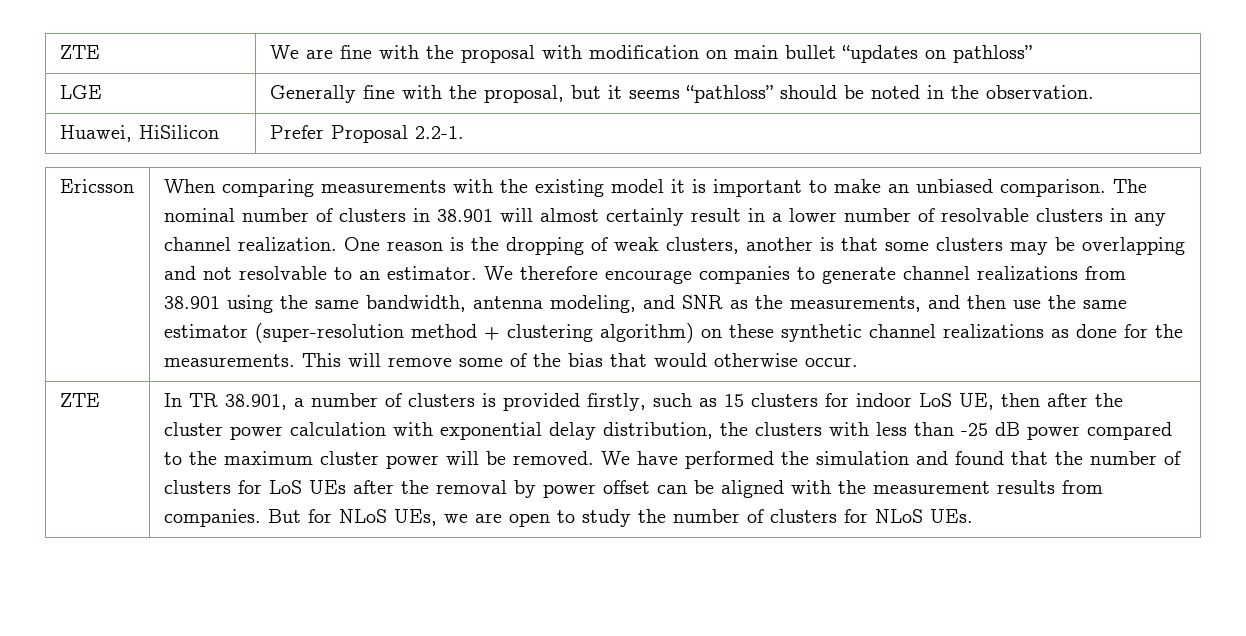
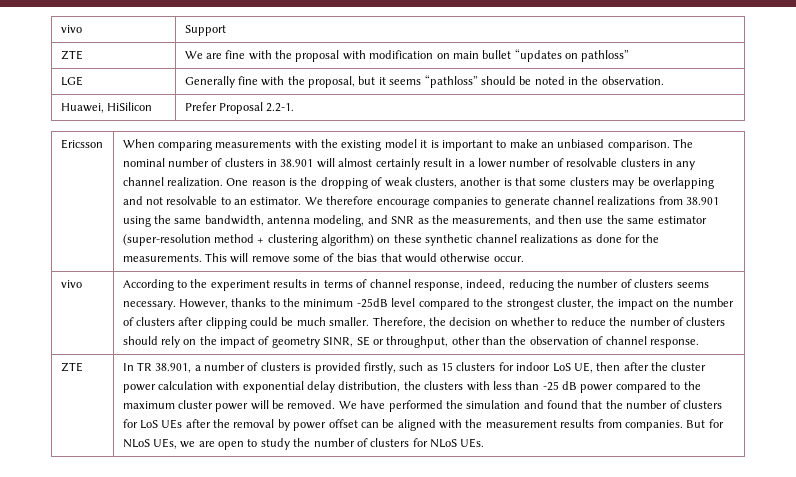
(59, 52) none -> [60,25,82,33] [184,25,226,36] vivo | Support //
(858, 362) none -> [60,280,82,288] [122,279,709,291] [122,298,734,310] [122,317,726,329] [122,336,699,348] // vivo | According to the experiment results in terms of channel response, indeed, reducing the number of clusters seems necessary. However, thanks to the minimum -25dB level compared to the strongest cluster, the impact on the number of clusters after clipping could be much smaller. Therefore, the decision on whether to reduce the number of clusters should rely on the impact of geometry SINR, SE or throughput, other than the observation of channel response.

